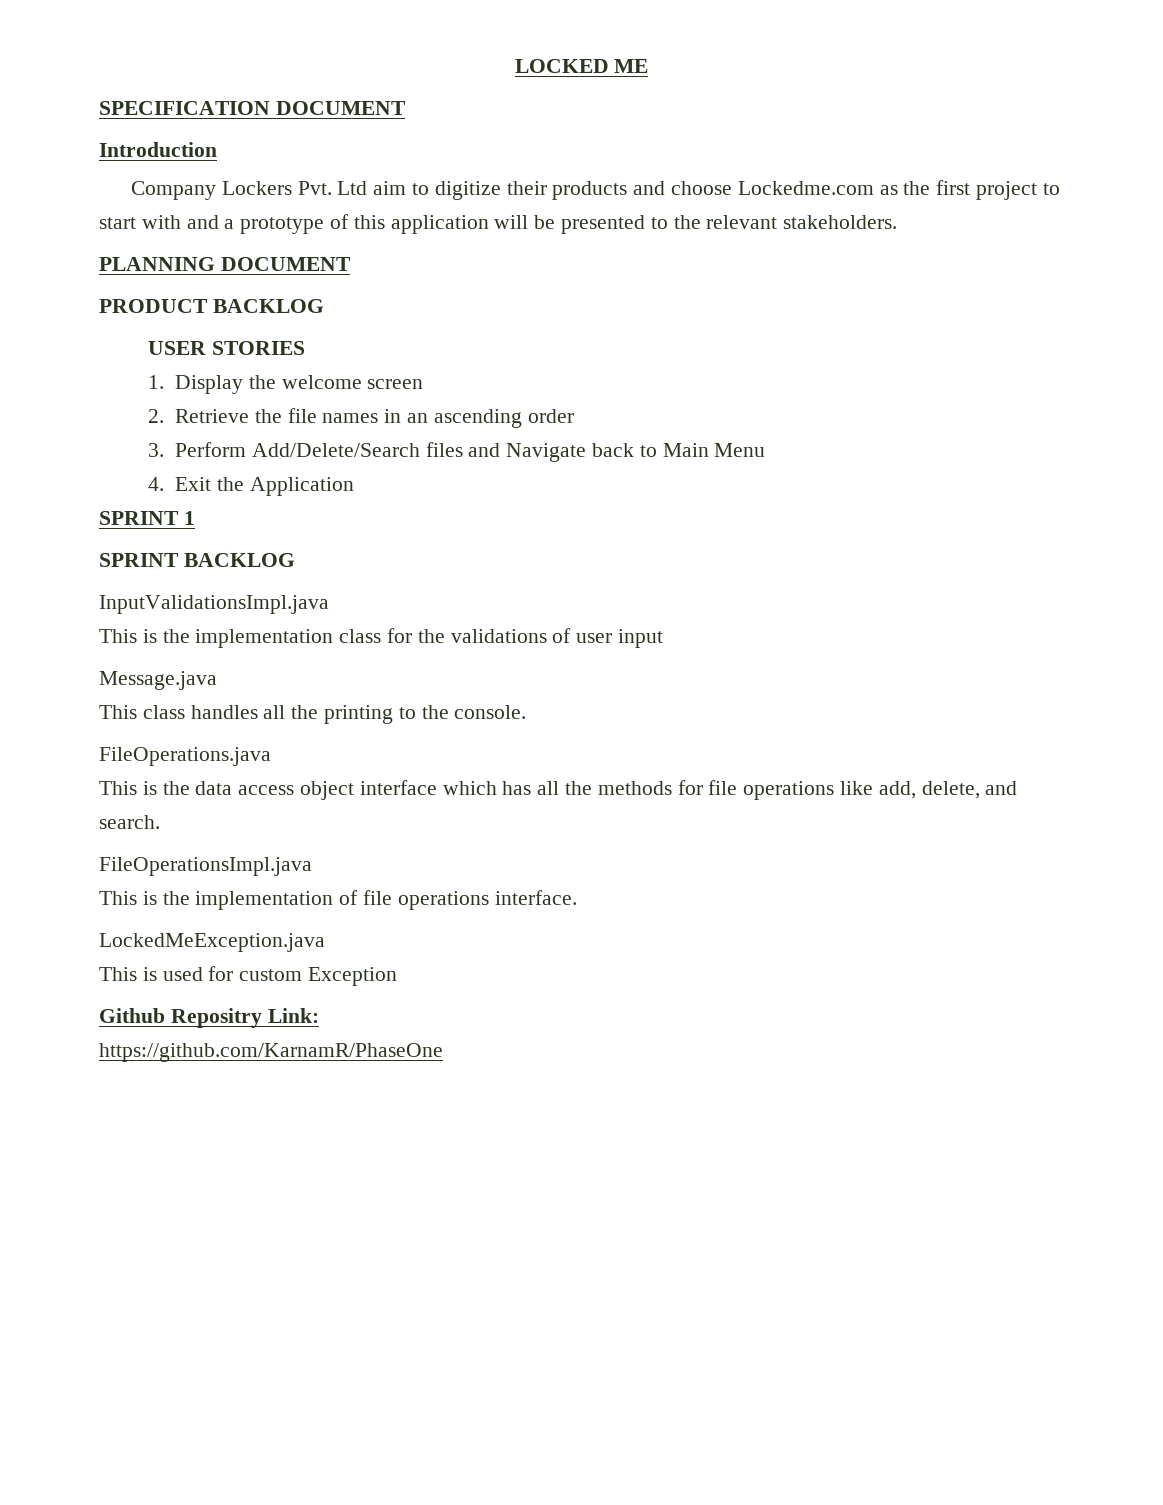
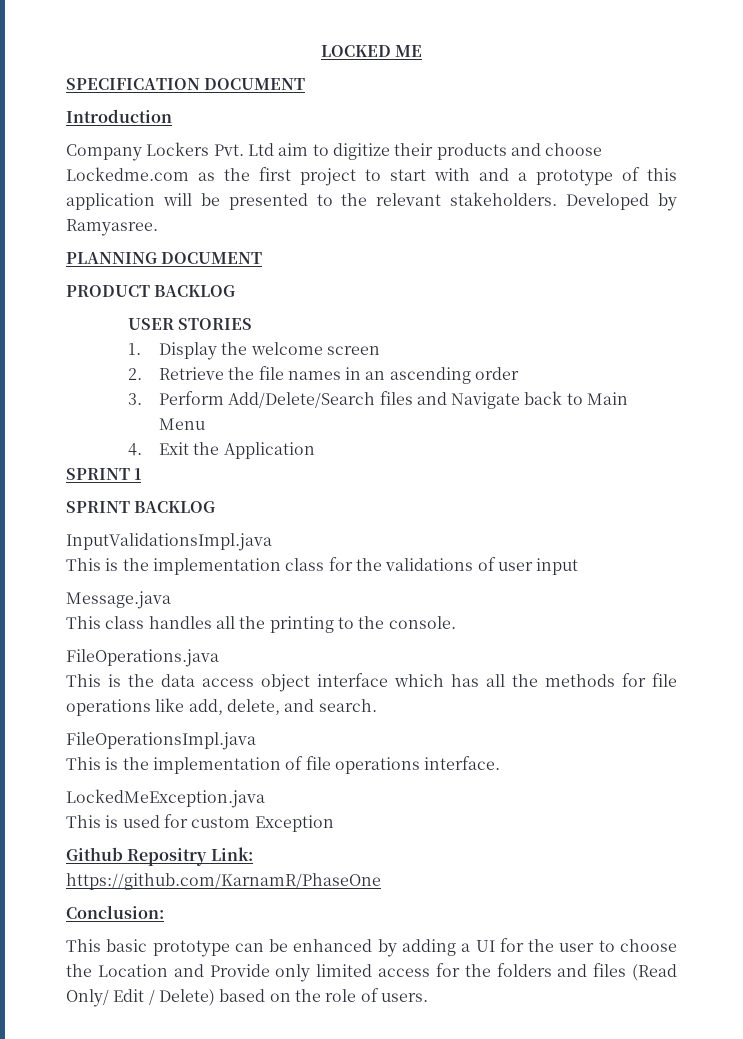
(898, 222) none -> [566,193,678,211] [66,219,158,236] Developed by Ramyasree.
(443, 1052) none -> [66,905,164,919] [66,938,677,957] [66,963,677,982] [66,988,428,1007] // Conclusion: // This basic prototype can be enhanced by adding a UI for the user to choose the Location and Provide only limited access for the folders and files (Read Only/ Edit / Delete) based on the role of users.

